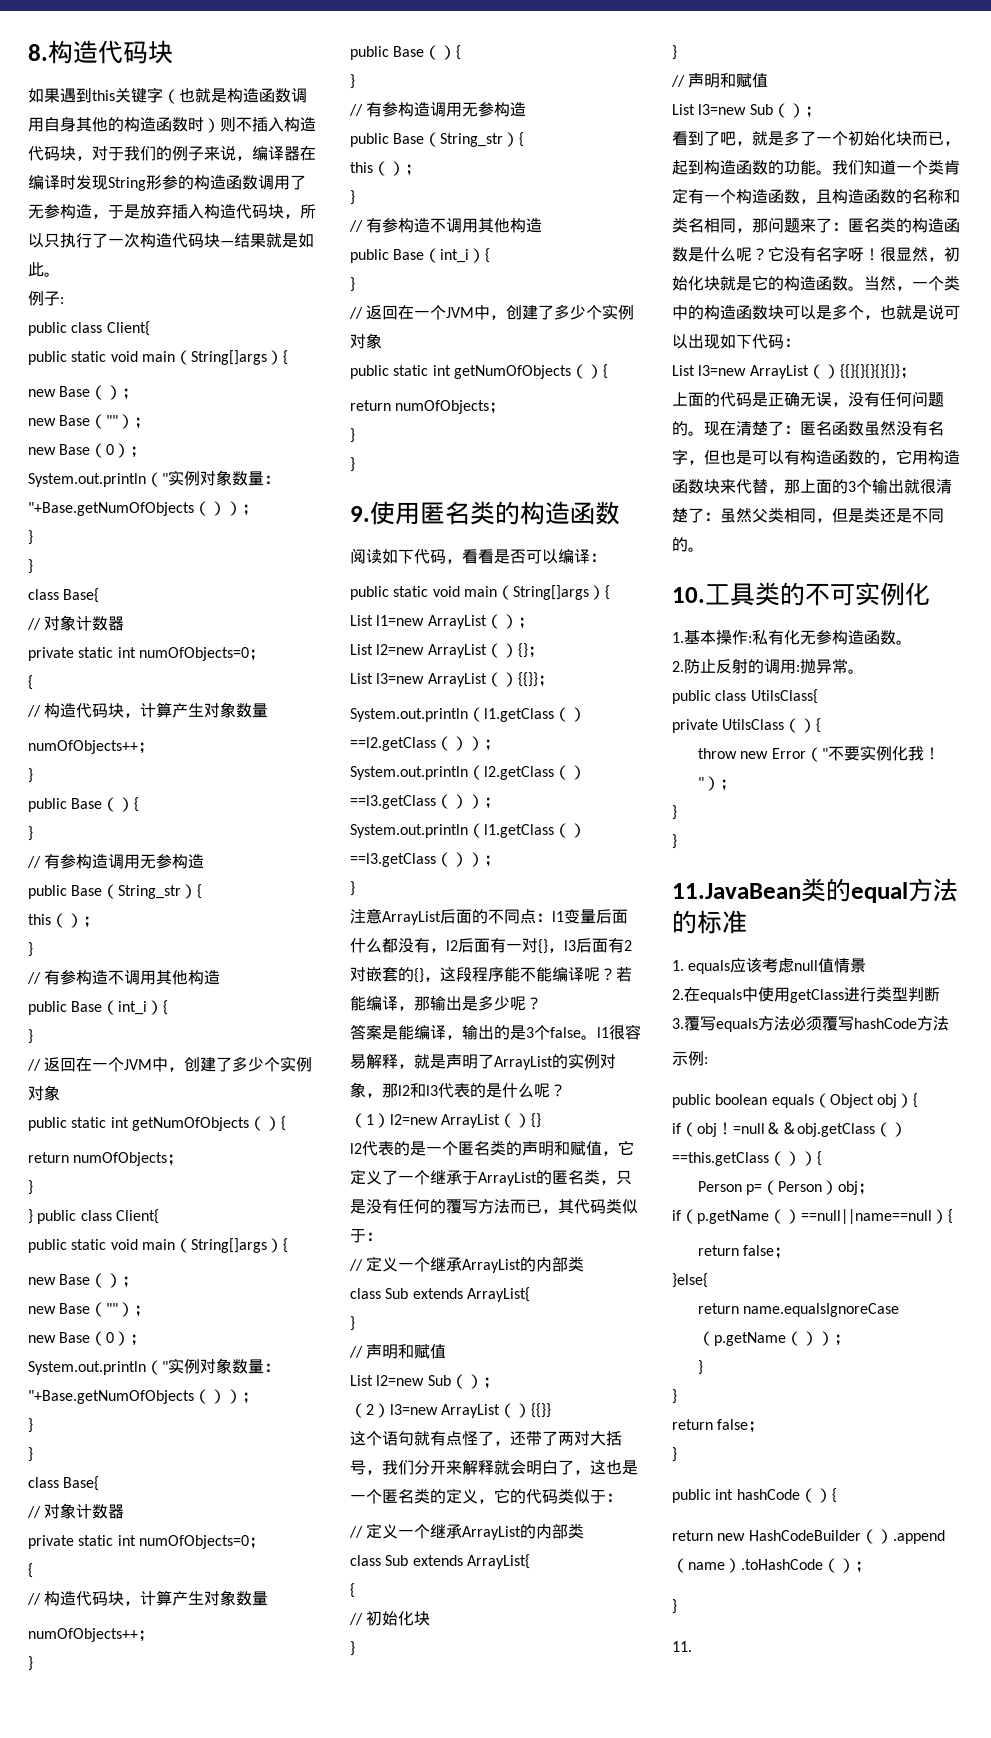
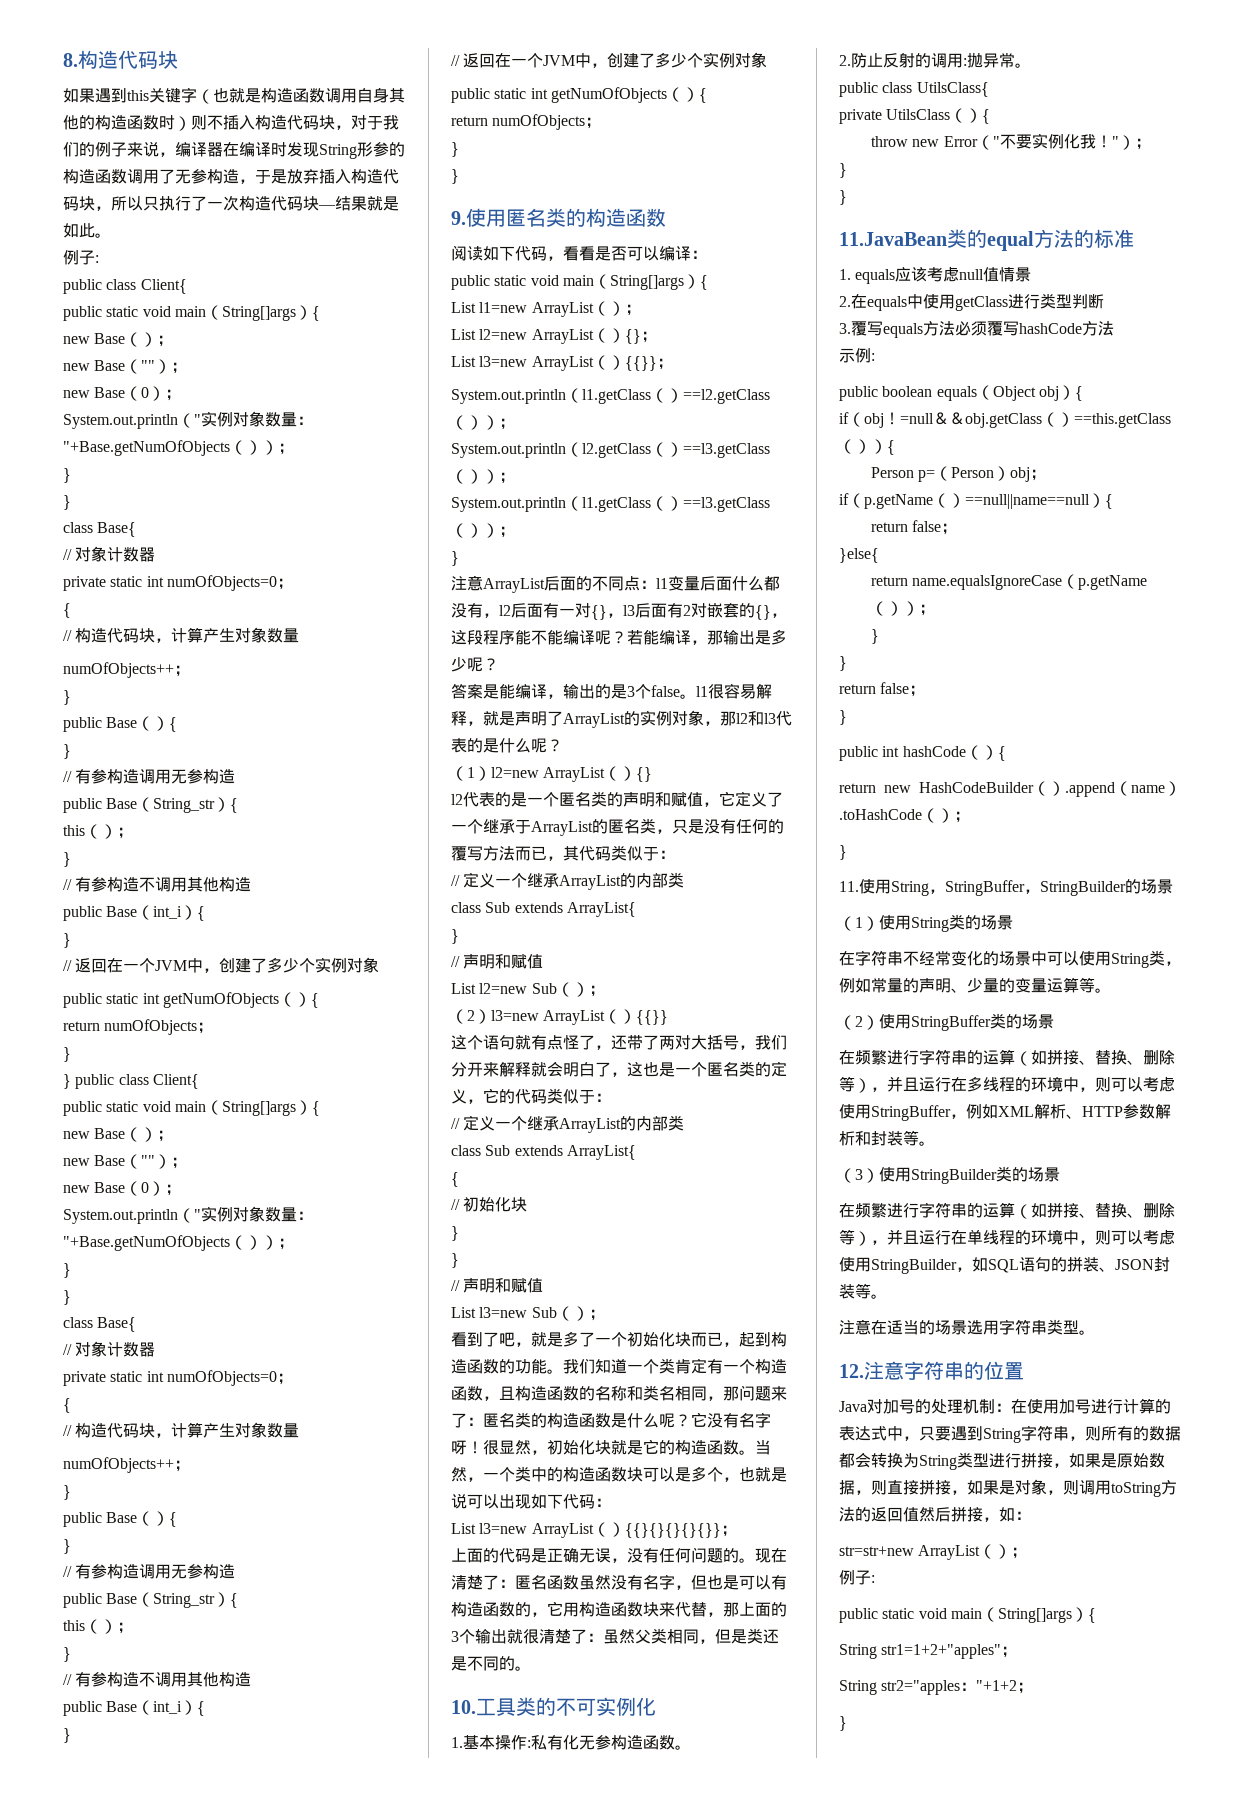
(692, 1646) none -> [859,879,1173,896] [839,914,1013,932] [839,950,1181,968] [839,977,1111,993] [839,1013,1054,1031] [839,1049,1175,1066] [839,1076,1175,1093] [839,1104,1171,1121] [839,1130,935,1146] [839,1166,1060,1184] [839,1202,1175,1219] [839,1229,1175,1246] [839,1257,1170,1274] [839,1283,887,1299] [839,1319,1095,1335] [839,1361,1024,1380] [839,1398,1171,1414] [839,1425,1181,1443] [839,1452,1165,1470] [839,1479,1177,1497] [839,1507,1031,1522] [839,1544,1028,1560] [839,1570,875,1585] [839,1607,1096,1623] [839,1644,1018,1659] [839,1680,1034,1695] [839,1716,847,1731] 使用String，StringBuffer，StringBuilder的场景 // （1）使用String类的场景 // 在字符串不经常变化的场景中可以使用String类，例如常量的声明、少量的变量运算等。 // （2）使用StringBuffer类的场景 // 在频繁进行字符串的运算（如拼接、替换、删除等），并且运行在多线程的环境中，则可以考虑使用StringBuffer，例如XML解析、HTTP参数解析和封装等。 // （3）使用StringBuilder类的场景 // 在频繁进行字符串的运算（如拼接、替换、删除等），并且运行在单线程的环境中，则可以考虑使用StringBuilder，如SQL语句的拼装、JSON封装等。 // 注意在适当的场景选用字符串类型。 // 12.注意字符串的位置 // Java对加号的处理机制：在使用加号进行计算的表达式中，只要遇到String字符串，则所有的数据都会转换为String类型进行拼接，如果是原始数据，则直接拼接，如果是对象，则调用toString方法的返回值然后拼接，如： // str=str+new ArrayList（）； // 例子: // public static void main（String[]args）{ // String str1=1+2+"apples"； // String str2="apples："+1+2； // }

